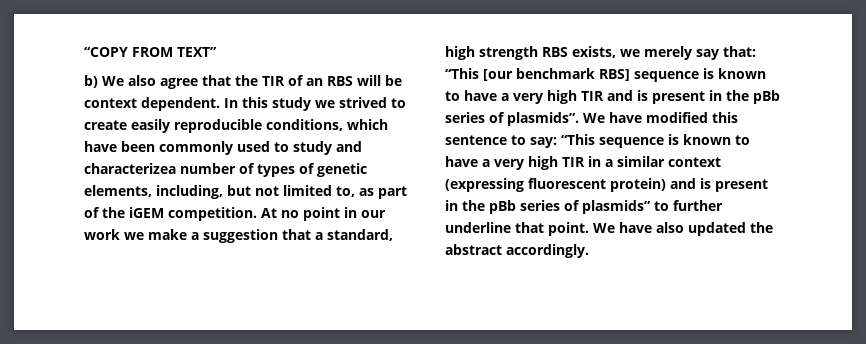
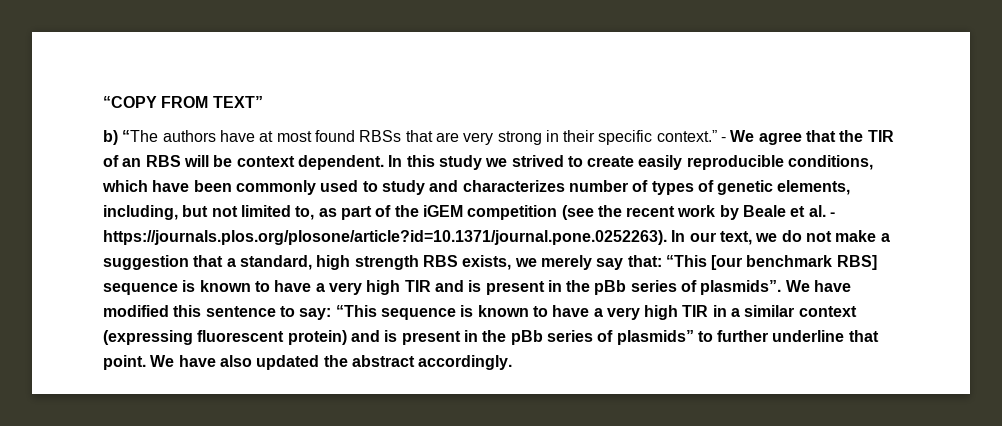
[102,75,156,86] We also -> [122,130,755,145] “The authors have at most found RBSs that are very strong in their specific context.” - We
[84,163,176,174] characterizea -> [462,180,565,192] characterizes
[168,207,386,221] [84,229,144,240] competition. At no point in our work we -> [467,205,836,220] [103,230,832,245] competition (see the recent work by Beale et al. - https://journals.plos.org/plosone/article?id=10.1371/journal.pone.0252263). In our text, we do not

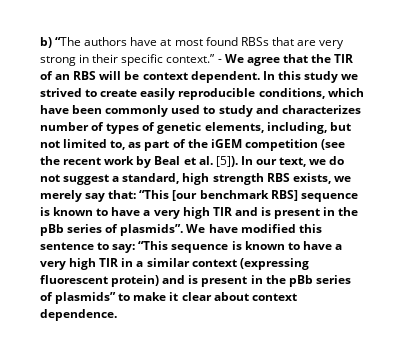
[103,96,263,108] “COPY FROM TEXT” // -> (40, 42) none
[743,205,787,217] Beale -> [154,156,181,165] Beal
[830,212,836,217] [103,230,667,245] - https://journals.plos.org/plosone/article?id=10.1371/journal.pone.0252263). -> [215,156,238,167] [5]).
[835,230,890,242] [103,255,224,270] make a suggestion that -> [63,174,110,185] suggest
[717,330,879,342] [103,355,513,370] further underline that point. We have also updated the abstract accordingly. -> [133,292,297,301] [40,309,117,321] make it clear about context dependence.

